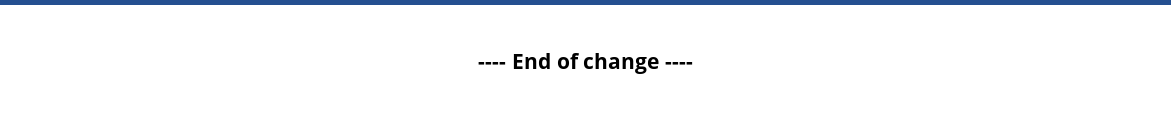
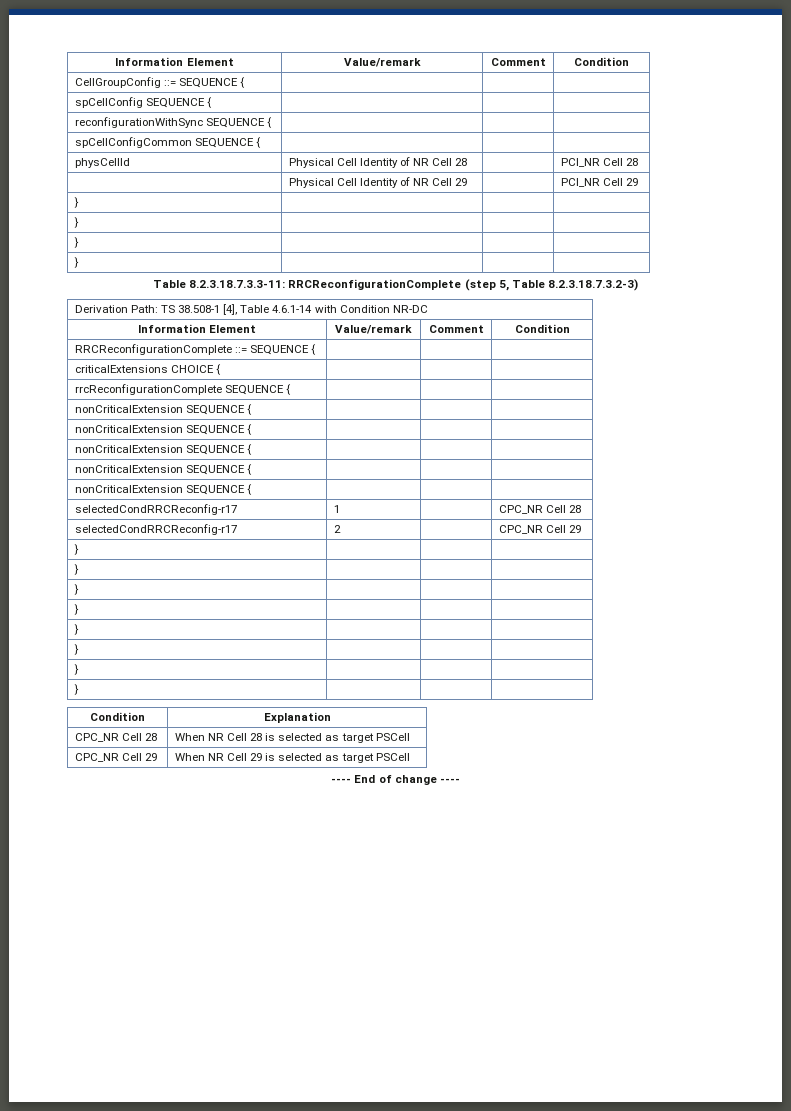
(478, 65) none -> [115,57,234,66] [343,58,421,67] [490,58,546,66] [574,57,629,66] [74,77,246,88] [74,97,212,108] [74,117,272,128] [74,137,261,148] [74,158,130,168] [288,157,468,168] [560,158,638,167] [288,177,468,188] [560,178,638,187] [73,197,79,208] [73,217,79,228] [73,237,79,248] [73,257,79,268] [153,279,638,291] [74,304,428,315] [137,324,257,333] [335,325,413,334] [428,325,484,333] [514,324,570,333] [74,344,317,355] [74,364,221,375] [74,384,291,395] [74,404,252,415] [74,424,252,435] [74,444,252,455] [74,464,252,475] [74,484,252,495] [74,504,237,515] [333,505,340,513] [498,505,581,514] [74,524,237,535] [333,525,341,533] [498,525,581,534] [73,544,79,555] [73,564,79,575] [73,584,79,595] [73,604,79,615] [73,624,79,635] [73,644,79,655] [73,664,79,675] [73,684,79,695] [90,712,145,721] [263,712,331,723] [74,733,157,742] [174,733,410,743] [74,753,157,762] [174,753,410,763] Information Element | Value/remark | Comment | Condition // CellGroupConfig ::= SEQUENCE { | | | // spCellConfig SEQUENCE { | | | // reconfigurationWithSync SEQUENCE { | | | // spCellConfigCommon SEQUENCE { | | | // physCellId | Physical Cell Identity of NR Cell 28 | | PCI_NR Cell 28 // | Physical Cell Identity of NR Cell 29 | | PCI_NR Cell 29 // } | | | // } | | | // } | | | // } | | | // Table 8.2.3.18.7.3.3-11: RRCReconfigurationComplete (step 5, Table 8.2.3.18.7.3.2-3) // Derivation Path: TS 38.508-1 [4], Table 4.6.1-14 with Condition NR-DC // Information Element | Value/remark | Comment | Condition // RRCReconfigurationComplete ::= SEQUENCE { | | | // criticalExtensions CHOICE { | | | // rrcReconfigurationComplete SEQUENCE { | | | // nonCriticalExtension SEQUENCE { | | | // nonCriticalExtension SEQUENCE { | | | // nonCriticalExtension SEQUENCE { | | | // nonCriticalExtension SEQUENCE { | | | // nonCriticalExtension SEQUENCE { | | | // selectedCondRRCReconfig-r17 | 1 | | CPC_NR Cell 28 // selectedCondRRCReconfig-r17 | 2 | | CPC_NR Cell 29 // } | | | // } | | | // } | | | // } | | | // } | | | // } | | | // } | | | // } | | | // Condition | Explanation // CPC_NR Cell 28 | When NR Cell 28 is selected as target PSCell // CPC_NR Cell 29 | When NR Cell 29 is selected as target PSCell //

